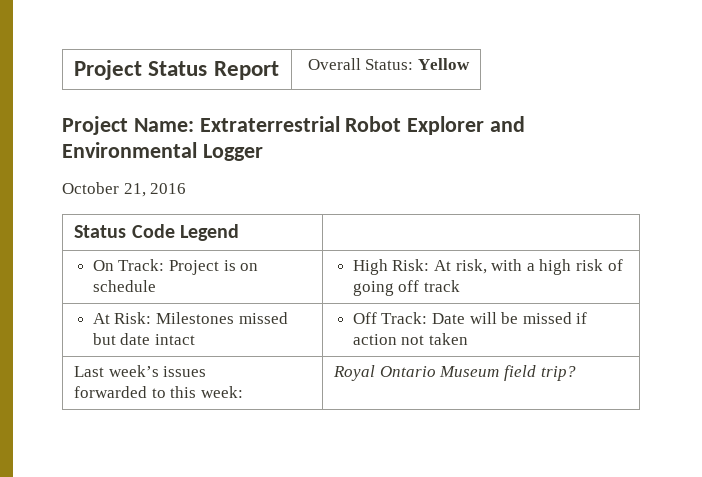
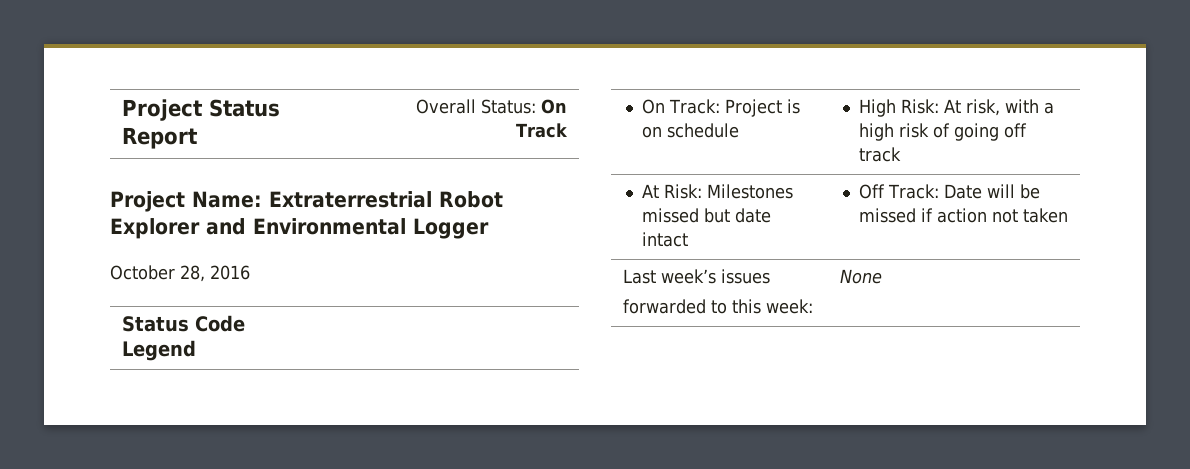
[417,58,470,70] Yellow -> [541,99,568,114] [516,123,569,138] On Track
[123,183,146,197] 21, -> [180,265,205,282] 28,
[333,365,576,381] | Royal Ontario Museum field trip? -> [839,269,882,284] | None

